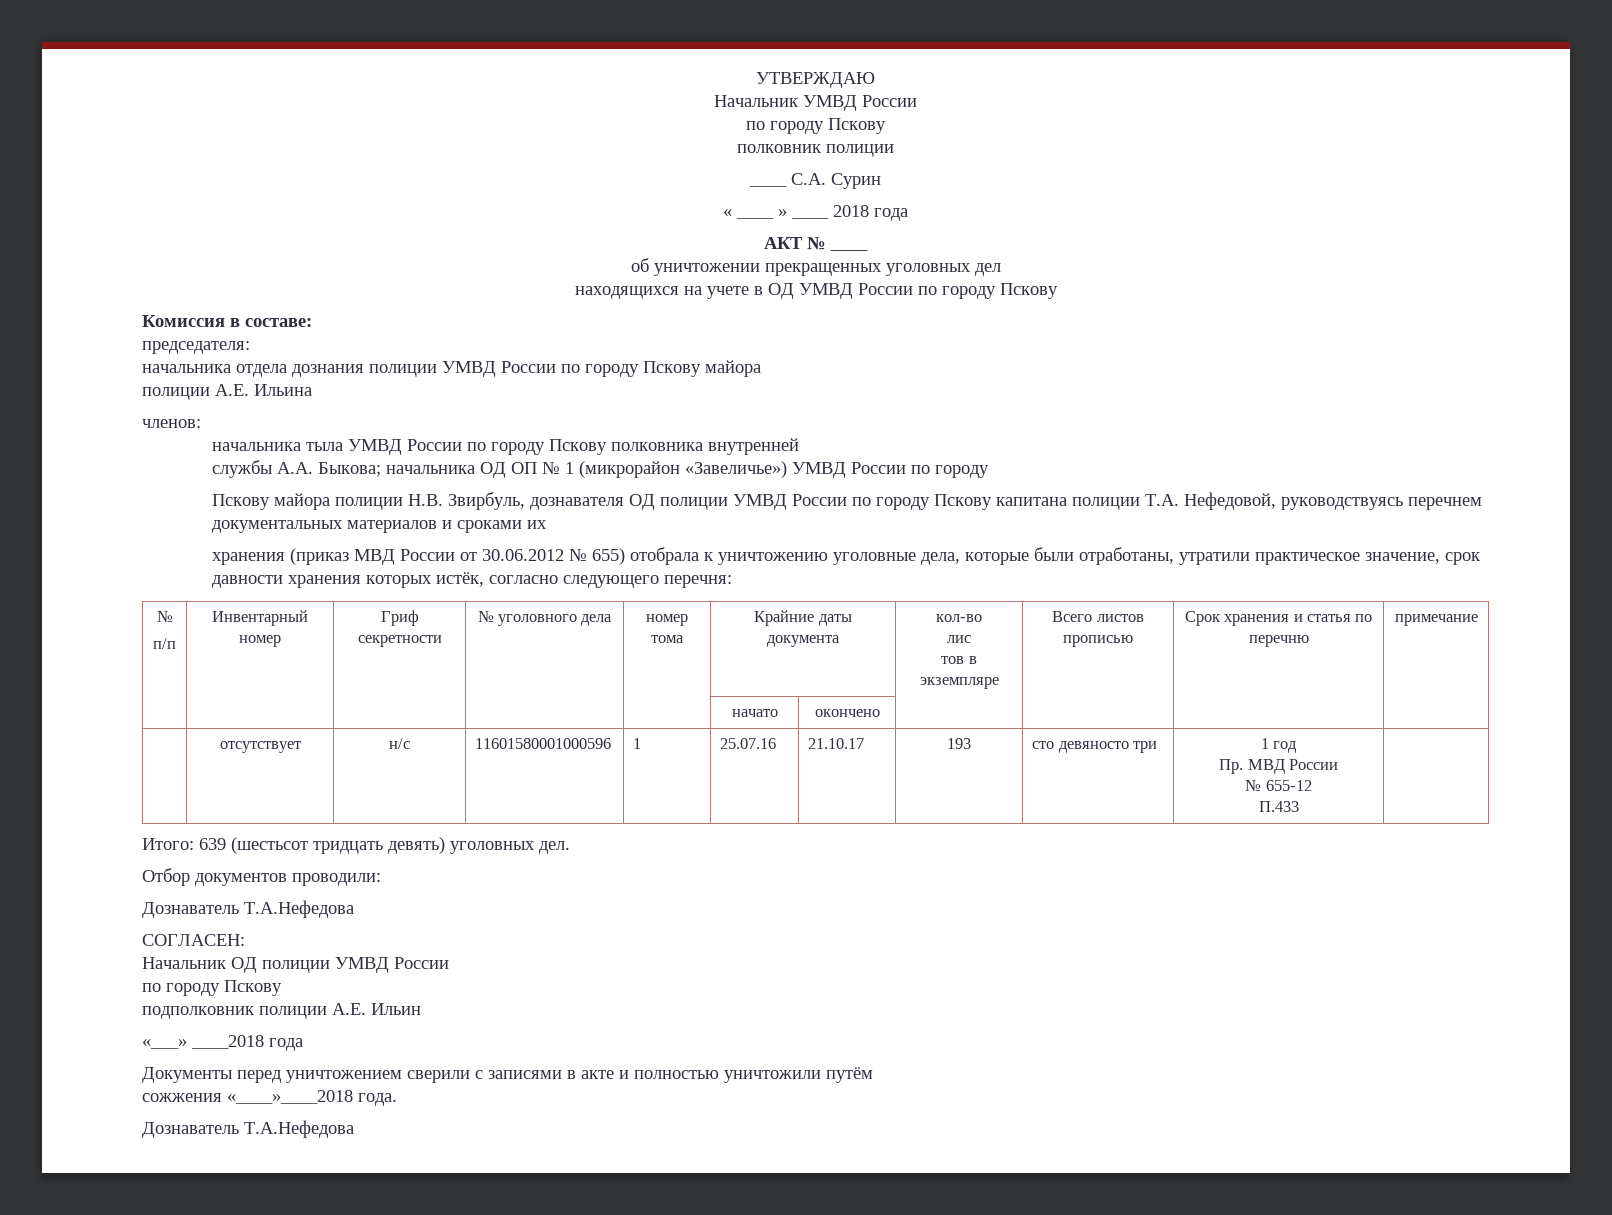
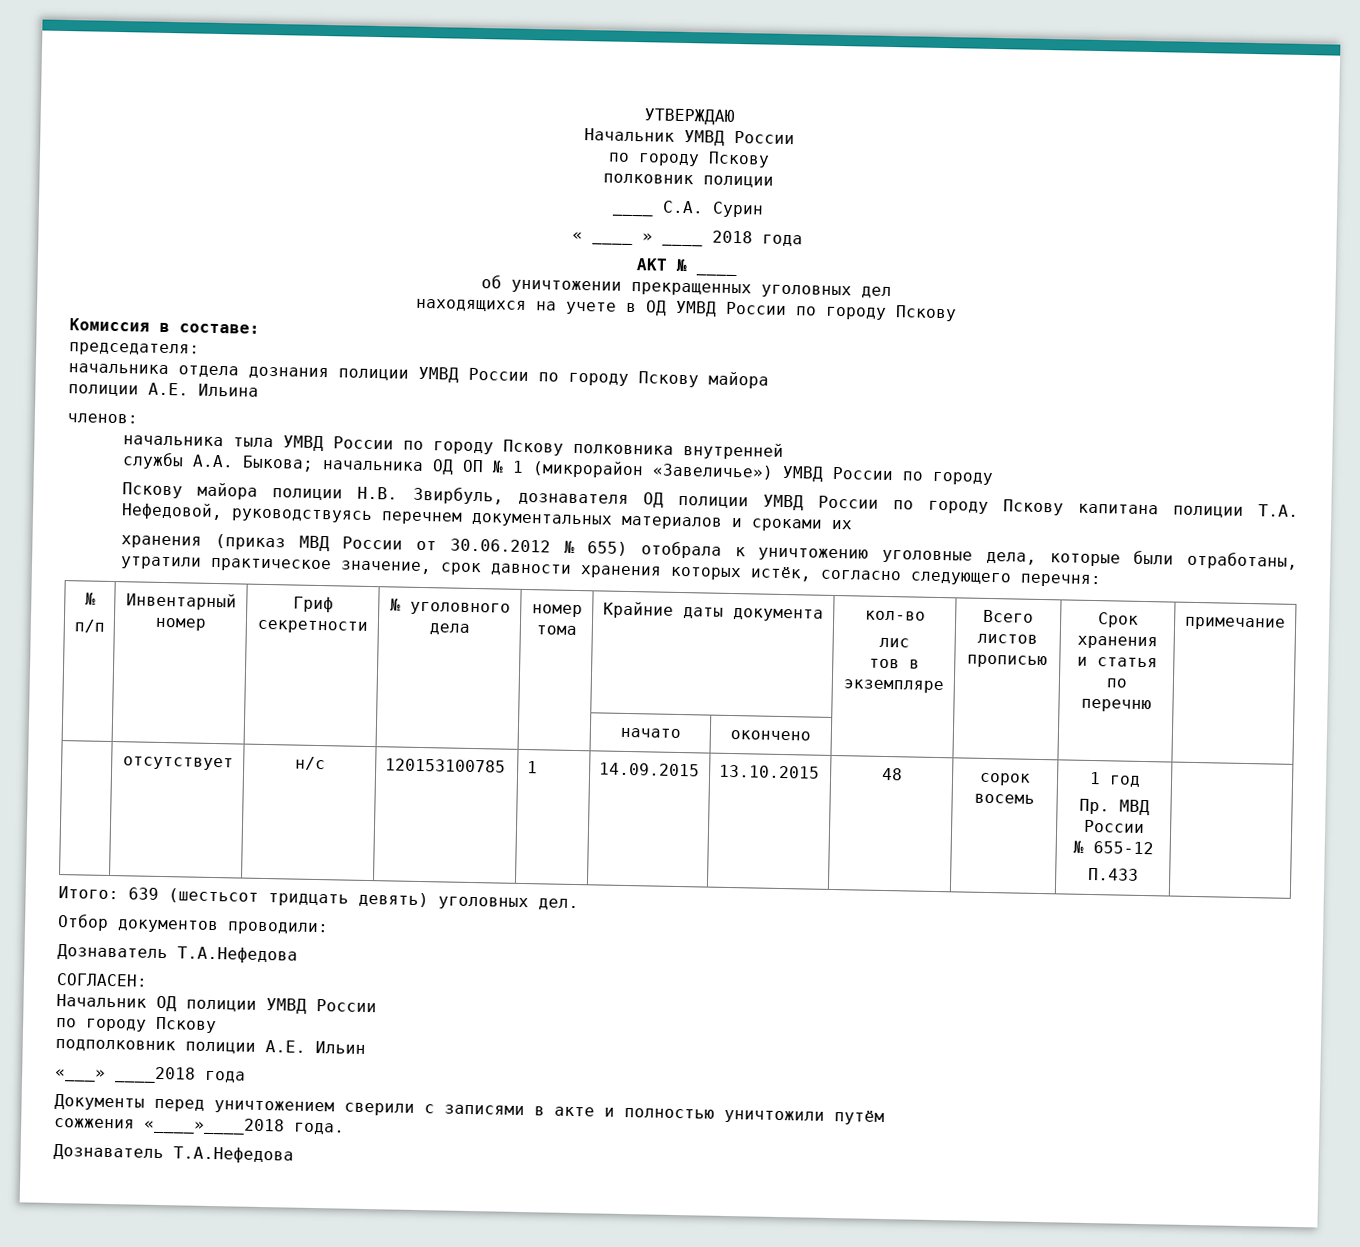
[475,738,612,749] [633,738,642,749] [720,738,777,749] [808,738,865,749] [947,738,971,749] [1032,741,1158,753] 11601580001000596 | 1 | 25.07.16 | 21.10.17 | 193 | сто девяносто три -> [384,758,506,773] [526,761,538,774] [598,762,700,777] [718,764,820,779] [881,767,903,781] [979,772,1031,786] [974,793,1035,804] 120153100785 | 1 | 14.09.2015 | 13.10.2015 | 48 | сорок восемь

